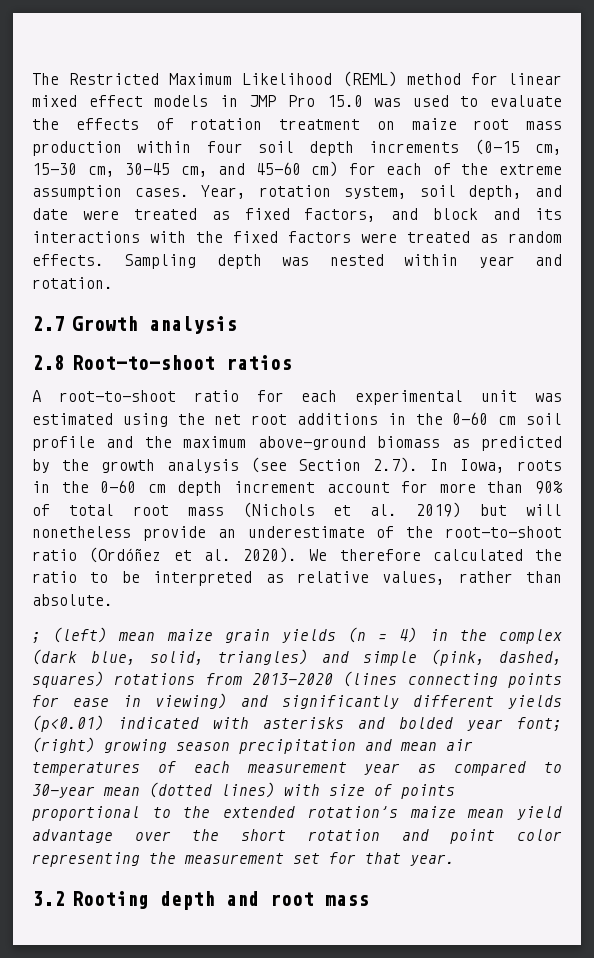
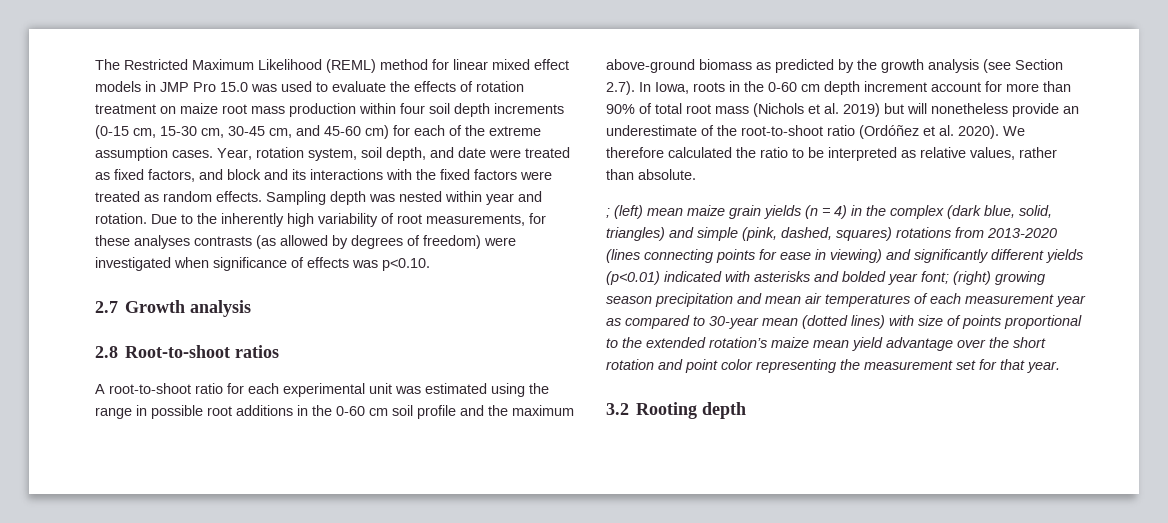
(113, 283) none -> [151,213,546,227] [95,235,516,249] [95,257,430,271] Due to the inherently high variability of root measurements, for these analyses contrasts (as allowed by degrees of freedom) were investigated when significance of effects was p<0.10.
[214,414,242,425] net -> [95,405,203,419] range in possible
[225,891,369,906] and root mass -> (747, 410) none

